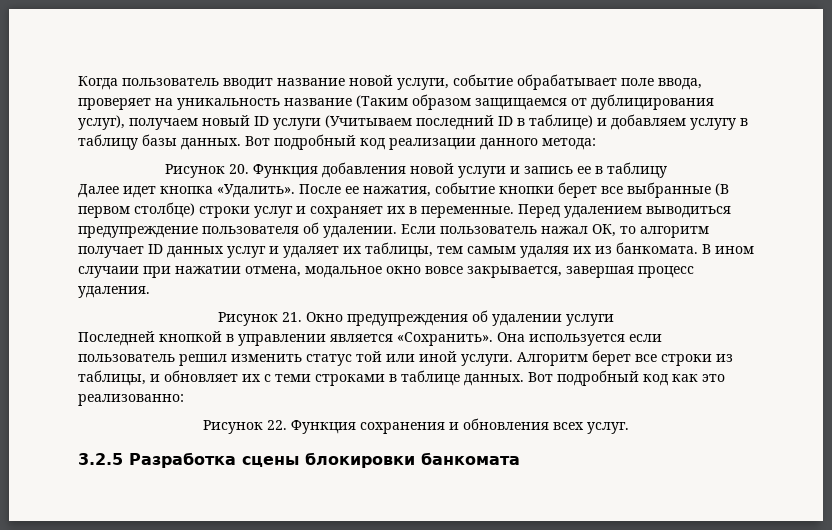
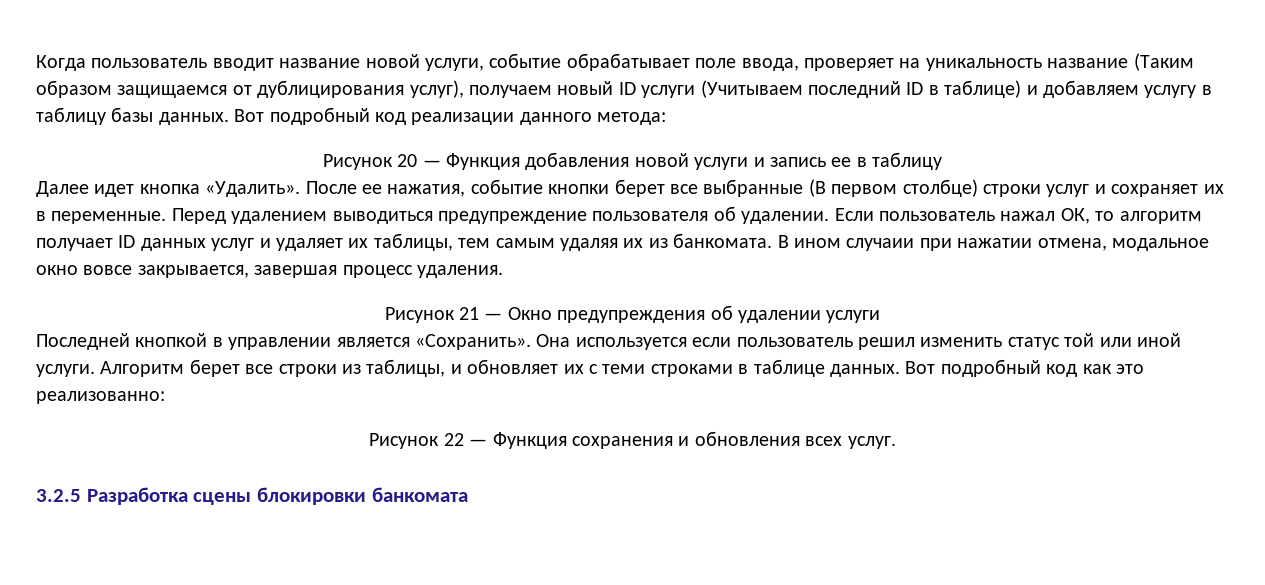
[229,164,249,174] 20. -> [397,154,441,167] 20 —
[282,312,302,322] 21. -> [459,307,503,320] 21 —
[267,420,287,430] 22. -> [443,433,488,446] 22 —

